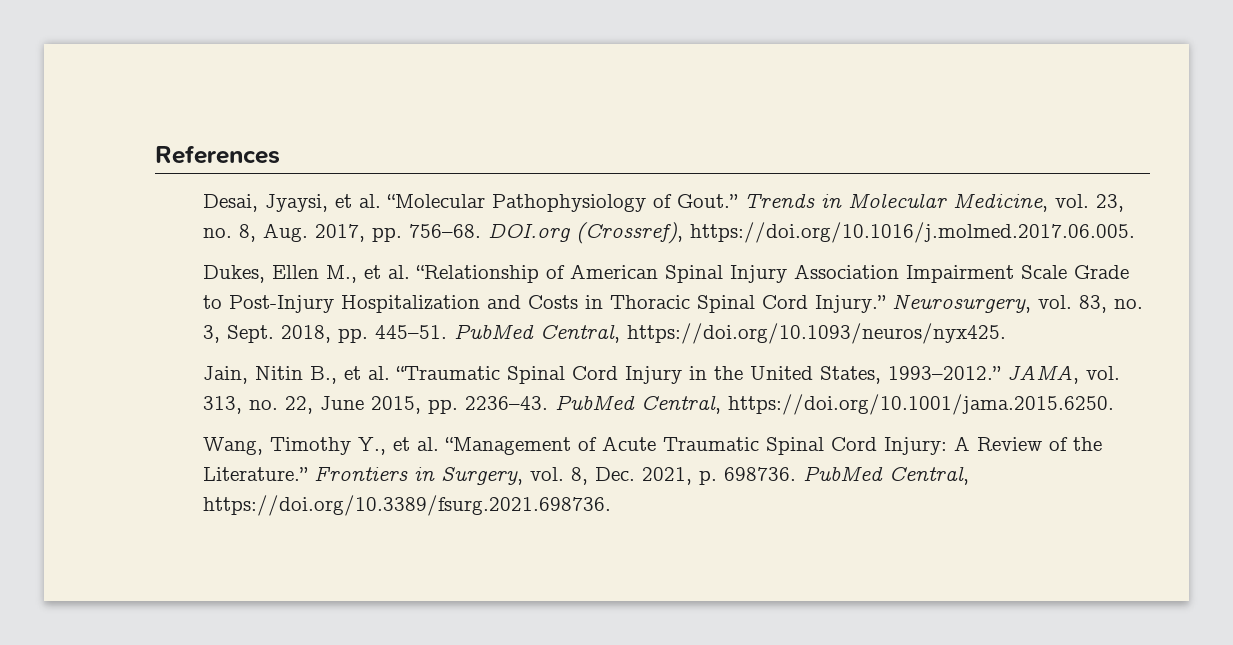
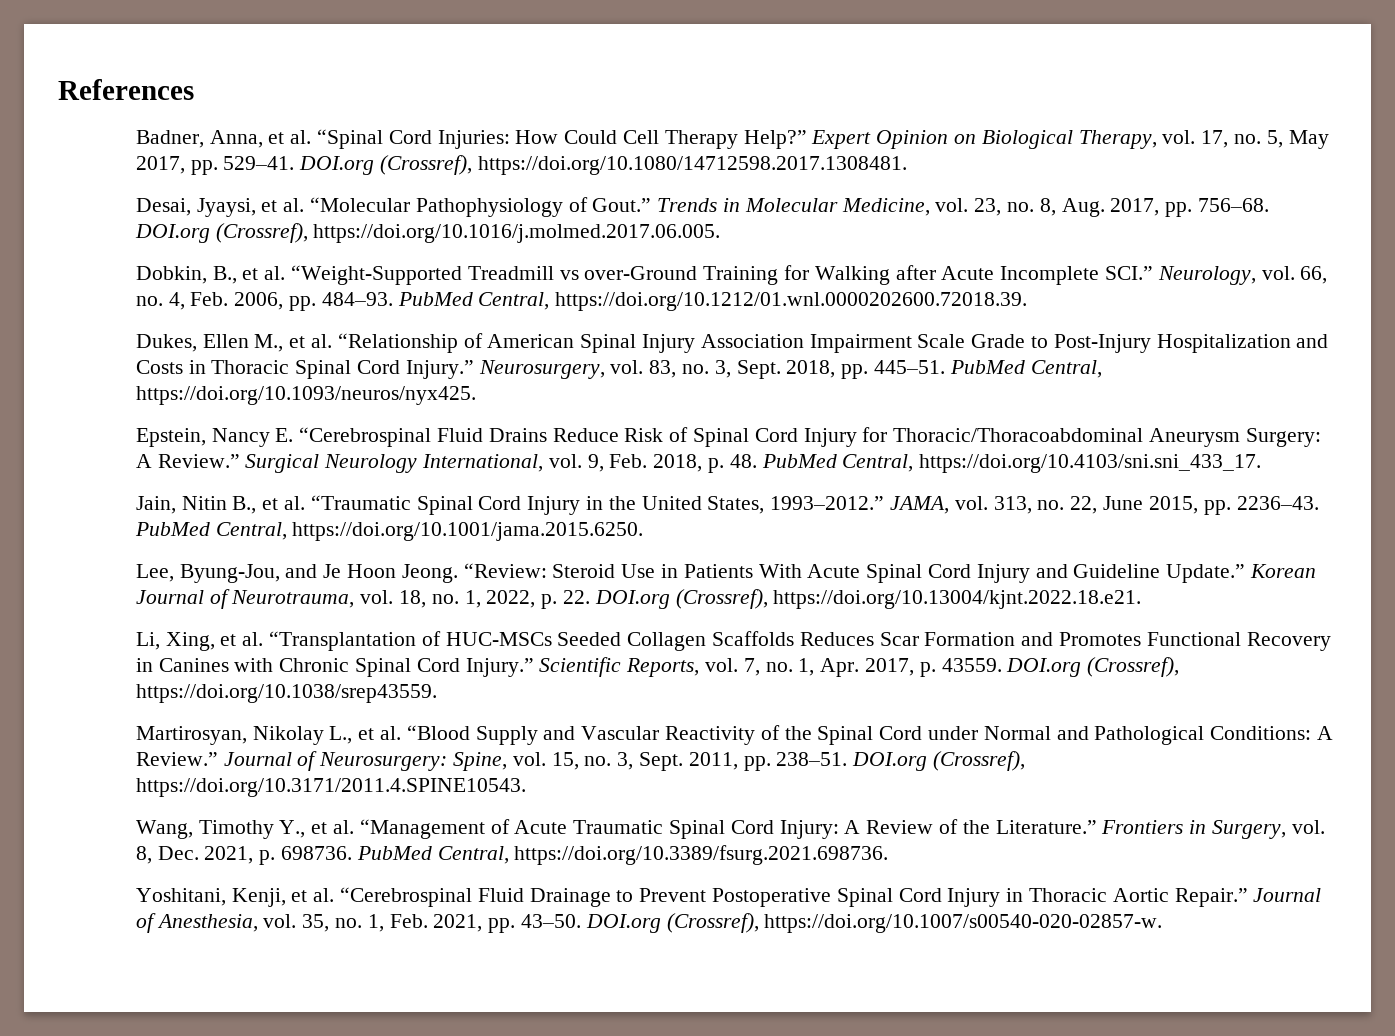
(280, 154) none -> [135,129,1329,149] [135,155,907,175] // Badner, Anna, et al. “Spinal Cord Injuries: How Could Cell Therapy Help?” Expert Opinion on Biological Therapy, vol. 17, no. 5, May 2017, pp. 529–41. DOI.org (Crossref), https://doi.org/10.1080/14712598.2017.1308481.
(1135, 232) none -> [135,265,1328,285] [135,292,1028,311] // Dobkin, B., et al. “Weight-Supported Treadmill vs over-Ground Training for Walking after Acute Incomplete SCI.” Neurology, vol. 66, no. 4, Feb. 2006, pp. 484–93. PubMed Central, https://doi.org/10.1212/01.wnl.0000202600.72018.39.
(1006, 333) none -> [135,427,1321,447] [135,454,1262,473] // Epstein, Nancy E. “Cerebrospinal Fluid Drains Reduce Risk of Spinal Cord Injury for Thoracic/Thoracoabdominal Aneurysm Surgery: A Review.” Surgical Neurology International, vol. 9, Feb. 2018, p. 48. PubMed Central, https://doi.org/10.4103/sni.sni_433_17.
(1114, 404) none -> [135,563,1317,583] [135,589,1142,609] [135,631,1331,651] [135,657,1180,677] [135,684,437,703] [135,725,1334,745] [135,751,1026,771] [135,778,526,797] // Lee, Byung-Jou, and Je Hoon Jeong. “Review: Steroid Use in Patients With Acute Spinal Cord Injury and Guideline Update.” Korean Journal of Neurotrauma, vol. 18, no. 1, 2022, p. 22. DOI.org (Crossref), https://doi.org/10.13004/kjnt.2022.18.e21. // Li, Xing, et al. “Transplantation of HUC-MSCs Seeded Collagen Scaffolds Reduces Scar Formation and Promotes Functional Recovery in Canines with Chronic Spinal Cord Injury.” Scientific Reports, vol. 7, no. 1, Apr. 2017, p. 43559. DOI.org (Crossref), https://doi.org/10.1038/srep43559. // Martirosyan, Nikolay L., et al. “Blood Supply and Vascular Reactivity of the Spinal Cord under Normal and Pathological Conditions: A Review.” Journal of Neurosurgery: Spine, vol. 15, no. 3, Sept. 2011, pp. 238–51. DOI.org (Crossref), https://doi.org/10.3171/2011.4.SPINE10543.
(611, 505) none -> [135,887,1322,907] [135,913,1163,933] // Yoshitani, Kenji, et al. “Cerebrospinal Fluid Drainage to Prevent Postoperative Spinal Cord Injury in Thoracic Aortic Repair.” Journal of Anesthesia, vol. 35, no. 1, Feb. 2021, pp. 43–50. DOI.org (Crossref), https://doi.org/10.1007/s00540-020-02857-w.

